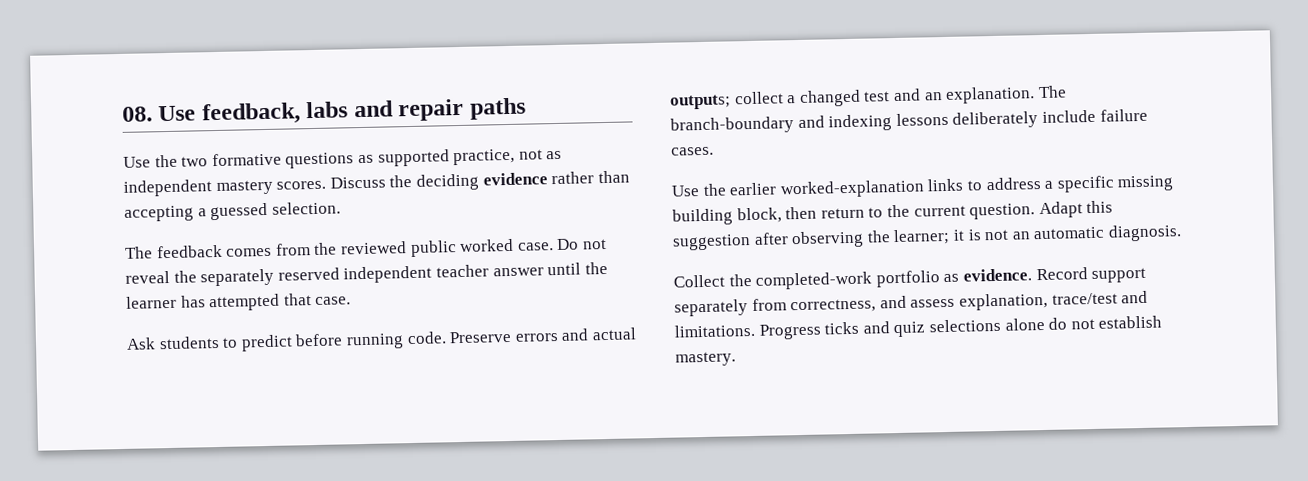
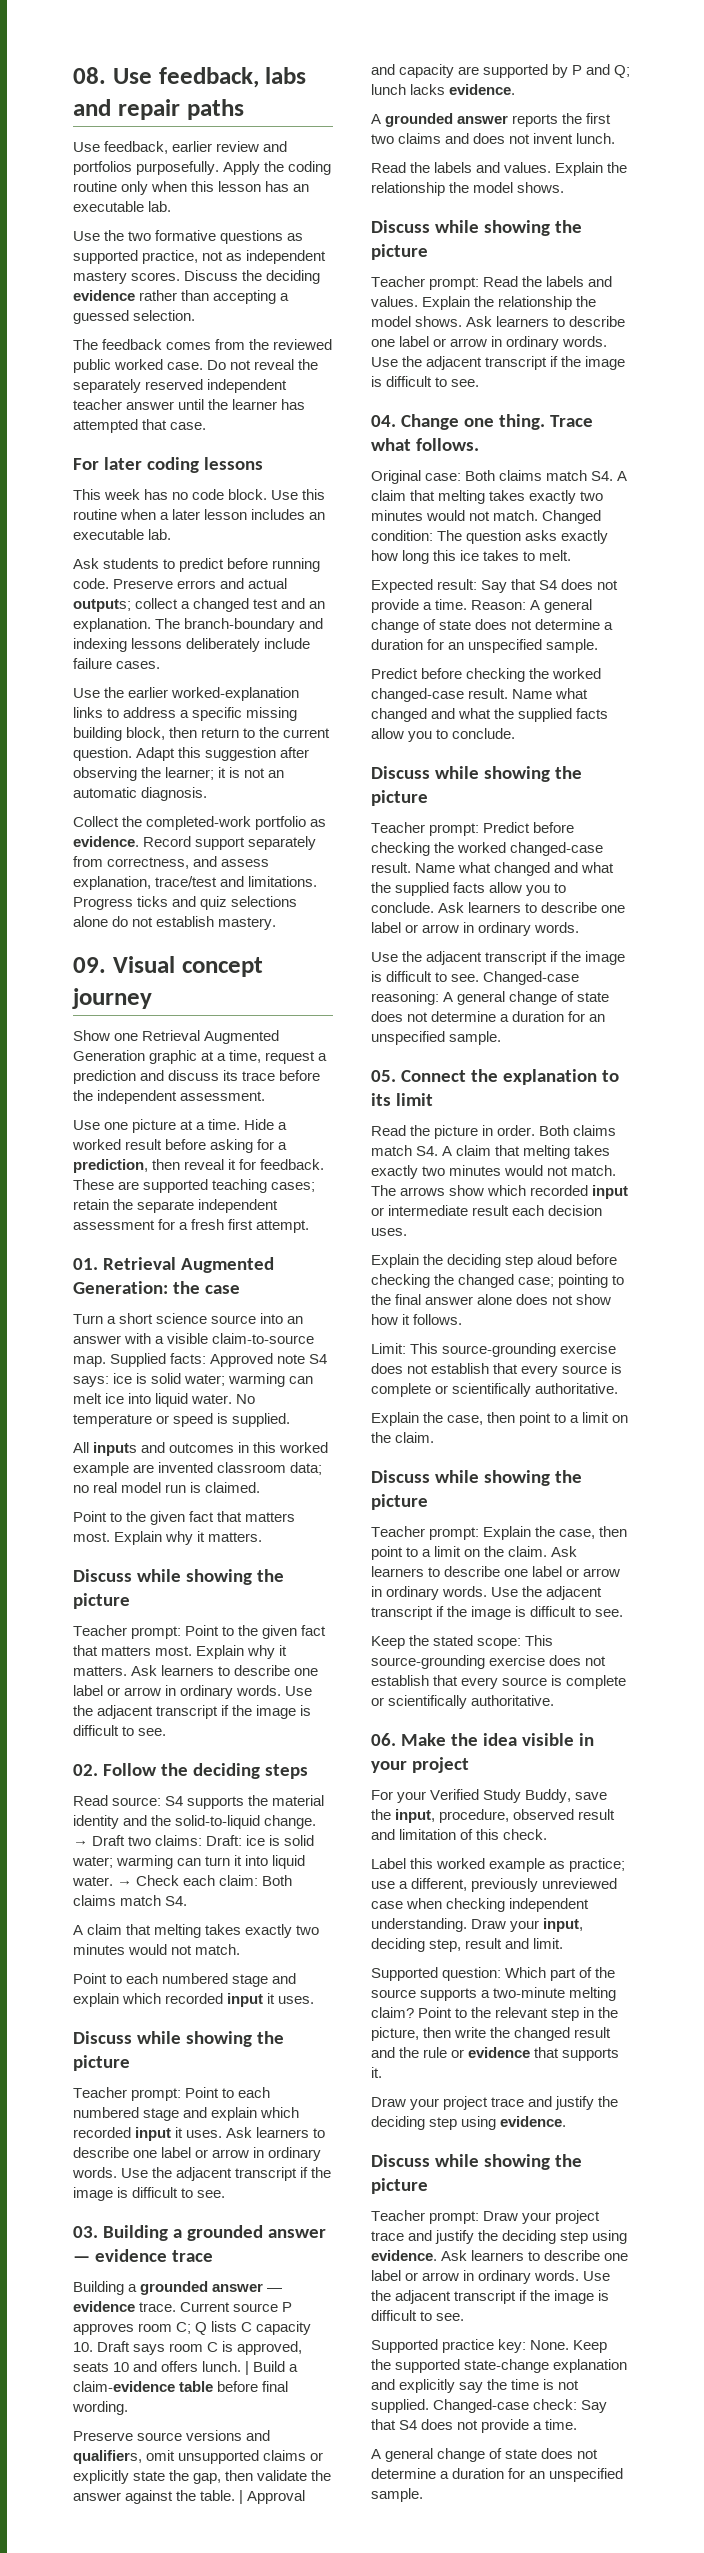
(526, 108) none -> [73,141,288,154] [73,161,332,175] [73,181,310,195] [73,201,172,212] // Use feedback, earlier review and portfolios purposefully. Apply the coding routine only when this lesson has an executable lab.
(352, 300) none -> [73,457,263,473] [73,489,326,500] [73,509,326,520] [73,529,172,540] // For later coding lessons // This week has no code block. Use this routine when a later lesson includes an executable lab.
(736, 359) none -> [73,956,263,977] [72,988,152,1009] [73,1030,280,1044] [73,1050,328,1064] [73,1070,321,1084] [73,1090,266,1104] [73,1119,288,1133] [72,1139,288,1153] [73,1159,325,1173] [73,1179,316,1193] [73,1199,279,1213] [73,1219,310,1233] [73,1257,274,1273] [73,1281,240,1294] [73,1313,304,1324] [73,1333,315,1344] [73,1353,328,1367] [73,1373,314,1387] [73,1393,256,1407] [73,1413,291,1427] [73,1442,329,1456] [73,1462,323,1476] [73,1482,261,1493] [73,1511,296,1525] [73,1531,263,1545] [73,1569,284,1585] [73,1593,130,1609] [73,1625,327,1639] [73,1645,288,1659] [73,1665,319,1676] [73,1685,313,1699] [73,1705,312,1719] [73,1725,167,1736] [73,1763,308,1779] [73,1795,325,1809] [73,1815,317,1829] [73,1835,315,1846] [72,1855,306,1869] [72,1875,293,1886] [73,1895,188,1906] [73,1924,320,1938] [73,1944,241,1955] [73,1973,297,1987] [73,1993,315,2007] [73,2031,284,2047] [73,2055,130,2071] [73,2087,271,2101] [73,2107,300,2121] [73,2127,326,2141] [73,2147,322,2161] [72,2167,332,2181] [73,2187,226,2201] [73,2225,326,2241] [73,2249,213,2262] [73,2281,283,2295] [73,2301,293,2312] [73,2321,312,2335] [73,2341,303,2355] [73,2361,299,2375] [73,2381,289,2392] [72,2401,128,2415] [73,2430,271,2441] [73,2450,324,2464] [73,2470,332,2484] [73,2490,306,2504] [371,64,631,78] [371,84,516,95] [371,113,612,127] [371,133,616,144] [371,162,628,176] [371,182,565,196] [371,220,582,236] [371,244,428,260] [371,276,613,290] [371,296,597,310] [371,316,626,327] [371,336,608,350] [371,356,626,370] [371,376,480,387] [371,414,593,430] [371,438,479,451] [371,470,628,484] [371,490,604,504] [371,510,602,524] [371,530,609,544] [371,550,572,564] [371,579,619,593] [371,599,593,613] [371,619,614,633] [371,639,599,653] [371,668,602,682] [371,688,589,702] [371,708,609,722] [371,728,516,742] [371,766,582,782] [371,790,428,806] [371,822,575,836] [371,842,604,856] [371,862,615,876] [371,882,567,896] [371,902,626,913] [371,922,580,936] [371,951,626,965] [371,971,580,985] [371,991,610,1005] [371,1011,606,1022] [371,1031,502,1045] [371,1069,619,1085] [371,1093,433,1106] [371,1125,617,1139] [371,1145,611,1159] [371,1165,617,1179] [371,1185,629,1199] [371,1205,603,1216] [371,1228,407,1236] [371,1254,618,1268] [371,1274,625,1288] [371,1294,612,1305] [371,1314,463,1325] [371,1343,617,1357] [371,1363,623,1377] [371,1383,619,1397] [371,1412,629,1426] [371,1432,435,1443] [371,1470,582,1486] [371,1494,428,1510] [371,1526,628,1540] [371,1546,578,1560] [371,1566,621,1577] [371,1586,603,1600] [371,1606,624,1620] [371,1635,554,1649] [371,1655,607,1669] [371,1675,627,1689] [371,1695,555,1709] [371,1733,594,1746] [371,1757,469,1773] [371,1789,608,1803] [371,1809,616,1823] [371,1829,548,1840] [371,1858,626,1872] [371,1878,618,1892] [371,1898,590,1912] [371,1918,584,1932] [371,1938,564,1952] [371,1967,616,1981] [371,1987,617,2001] [371,2007,619,2021] [371,2027,612,2041] [371,2047,620,2061] [371,2067,382,2078] [371,2096,619,2110] [371,2116,567,2130] [371,2154,582,2170] [371,2178,428,2194] [371,2210,601,2224] [371,2230,628,2244] [371,2250,629,2261] [371,2270,611,2284] [371,2290,610,2304] [371,2310,465,2321] [371,2339,608,2353] [371,2359,628,2373] [371,2379,580,2393] [371,2399,608,2413] [371,2419,578,2433] [371,2448,599,2462] [371,2468,624,2482] [371,2488,423,2502] // 09. Visual concept journey // Show one Retrieval Augmented Generation graphic at a time, request a prediction and discuss its trace before the independent assessment. // Use one picture at a time. Hide a worked result before asking for a prediction, then reveal it for feedback. These are supported teaching cases; retain the separate independent assessment for a fresh first attempt. // 01. Retrieval Augmented Generation: the case // Turn a short science source into an answer with a visible claim-to-source map. Supplied facts: Approved note S4 says: ice is solid water; warming can melt ice into liquid water. No temperature or speed is supplied. // All inputs and outcomes in this worked example are invented classroom data; no real model run is claimed. // Point to the given fact that matters most. Explain why it matters. // Discuss while showing the picture // Teacher prompt: Point to the given fact that matters most. Explain why it matters. Ask learners to describe one label or arrow in ordinary words. Use the adjacent transcript if the image is difficult to see. // 02. Follow the deciding steps // Read source: S4 supports the material identity and the solid-to-liquid change. → Draft two claims: Draft: ice is solid water; warming can turn it into liquid water. → Check each claim: Both claims match S4. // A claim that melting takes exactly two minutes would not match. // Point to each numbered stage and explain which recorded input it uses. // Discuss while showing the picture // Teacher prompt: Point to each numbered stage and explain which recorded input it uses. Ask learners to describe one label or arrow in ordinary words. Use the adjacent transcript if the image is difficult to see. // 03. Building a grounded answer — evidence trace // Building a grounded answer — evidence trace. Current source P approves room C; Q lists C capacity 10. Draft says room C is approved, seats 10 and offers lunch. | Build a claim-evidence table before final wording. // Preserve source versions and qualifiers, omit unsupported claims or explicitly state the gap, then validate the answer against the table. | Approval and capacity are supported by P and Q; lunch lacks evidence. // A grounded answer reports the first two claims and does not invent lunch. // Read the labels and values. Explain the relationship the model shows. // Discuss while showing the picture // Teacher prompt: Read the labels and values. Explain the relationship the model shows. Ask learners to describe one label or arrow in ordinary words. Use the adjacent transcript if the image is difficult to see. // 04. Change one thing. Trace what follows. // Original case: Both claims match S4. A claim that melting takes exactly two minutes would not match. Changed condition: The question asks exactly how long this ice takes to melt. // Expected result: Say that S4 does not provide a time. Reason: A general change of state does not determine a duration for an unspecified sample. // Predict before checking the worked changed-case result. Name what changed and what the supplied facts allow you to conclude. // Discuss while showing the picture // Teacher prompt: Predict before checking the worked changed-case result. Name what changed and what the supplied facts allow you to conclude. Ask learners to describe one label or arrow in ordinary words. // Use the adjacent transcript if the image is difficult to see. Changed-case reasoning: A general change of state does not determine a duration for an unspecified sample. // 05. Connect the explanation to its limit // Read the picture in order. Both claims match S4. A claim that melting takes exactly two minutes would not match. The arrows show which recorded input or intermediate result each decision uses. // Explain the deciding step aloud before checking the changed case; pointing to the final answer alone does not show how it follows. // Limit: This source-grounding exercise does not establish that every source is complete or scientifically authoritative. // Explain the case, then point to a limit on the claim. // Discuss while showing the picture // Teacher prompt: Explain the case, then point to a limit on the claim. Ask learners to describe one label or arrow in ordinary words. Use the adjacent transcript if the image is difficult to see. // Keep the stated scope: This source-grounding exercise does not establish that every source is complete or scientifically authoritative. // 06. Make the idea visible in your project // For your Verified Study Buddy, save the input, procedure, observed result and limitation of this check. // Label this worked example as practice; use a different, previously unreviewed case when checking independent understanding. Draw your input, deciding step, result and limit. // Supported question: Which part of the source supports a two-minute melting claim? Point to the relevant step in the picture, then write the changed result and the rule or evidence that supports it. // Draw your project trace and justify the deciding step using evidence. // Discuss while showing the picture // Teacher prompt: Draw your project trace and justify the deciding step using evidence. Ask learners to describe one label or arrow in ordinary words. Use the adjacent transcript if the image is difficult to see. // Supported practice key: None. Keep the supported state-change explanation and explicitly say the time is not supplied. Changed-case check: Say that S4 does not provide a time. // A general change of state does not determine a duration for an unspecified sample.

